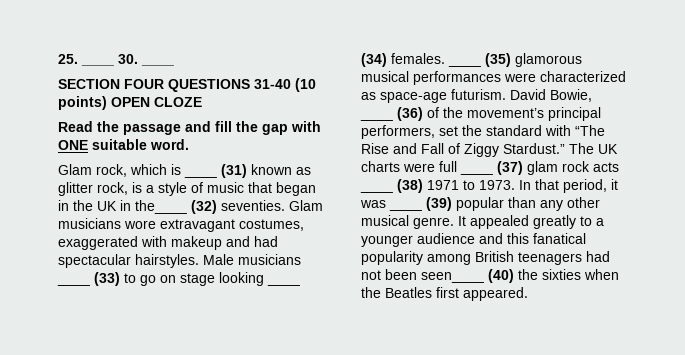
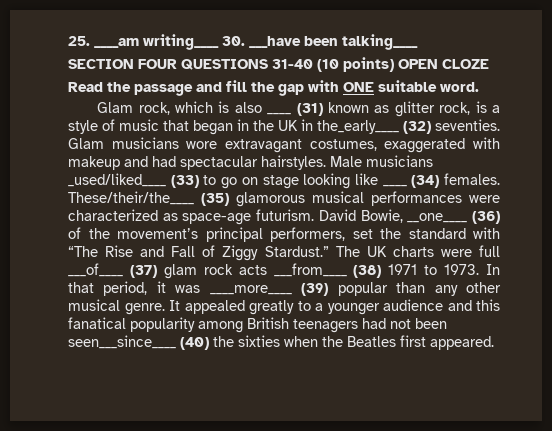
[81,64,114,66] [118,54,138,64] [141,64,174,66] ____ 30. ____ -> [94,34,418,50] ____am writing____ 30. ___have been talking____
(181, 169) none -> [234,102,262,113] also
[135,200,187,214] the____ -> [317,120,399,134] the_early____
[57,283,90,286] ____ -> [68,173,166,187] _used/liked____
(264, 279) none -> [354,173,378,185] like
[448,64,481,67] ____ -> [68,191,194,205] These/their/the____
[360,118,393,121] ____ -> [407,213,468,223] __one____
[460,172,493,175] ____ -> [68,263,123,277] ___of____
[360,190,393,193] ____ -> [273,263,347,277] ___from____
[389,208,422,211] ____ -> [209,285,292,295] ____more____
[421,272,484,283] seen____ -> [68,335,176,349] seen___since____

